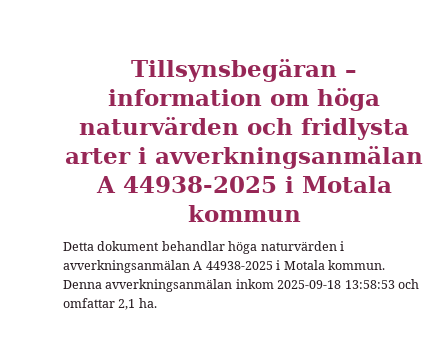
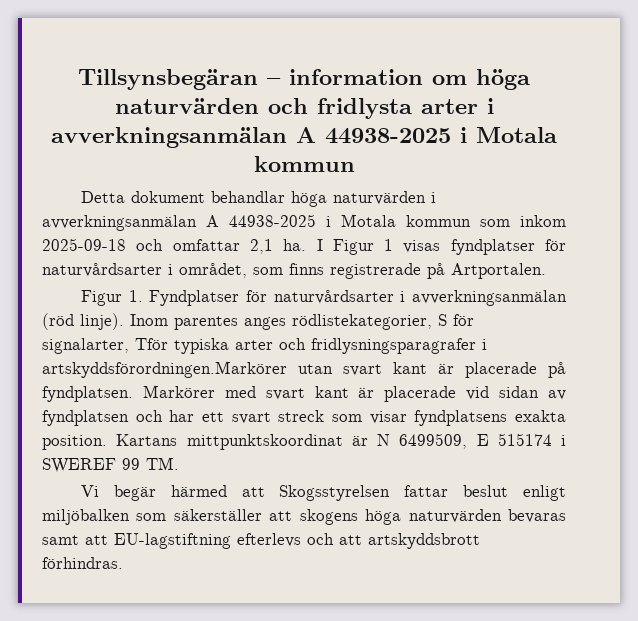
[327,260,385,270] [63,279,233,292] kommun. Denna avverkningsanmälan -> [406,215,510,227] kommun som
[344,280,395,289] 13:58:53 -> (126, 244) none
(157, 303) none -> [316,239,567,255] [42,263,546,279] [81,290,567,306] [42,313,474,330] [42,338,487,354] [42,361,566,378] [42,385,567,402] [42,410,566,426] [42,433,566,450] [42,457,179,473] [81,485,566,501] [42,509,566,525] [42,533,480,549] [42,557,123,569] I Figur 1 visas fyndplatser för naturvårdsarter i området, som finns registrerade på Artportalen. // Figur 1. Fyndplatser för naturvårdsarter i avverkningsanmälan (röd linje). Inom parentes anges rödlistekategorier, S för signalarter, Tför typiska arter och fridlysningsparagrafer i artskyddsförordningen.Markörer utan svart kant är placerade på fyndplatsen. Markörer med svart kant är placerade vid sidan av fyndplatsen och har ett svart streck som visar fyndplatsens exakta position. Kartans mittpunktskoordinat är N 6499509, E 515174 i SWEREF 99 TM. // Vi begär härmed att Skogsstyrelsen fattar beslut enligt miljöbalken som säkerställer att skogens höga naturvärden bevaras samt att EU-lagstiftning efterlevs och att artskyddsbrott förhindras.

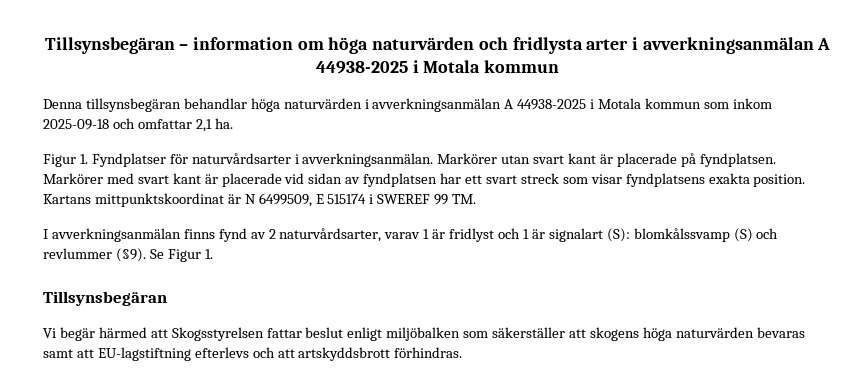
[81,191,206,203] Detta dokument -> [43,98,181,112] Denna tillsynsbegäran
[316,239,567,255] [42,263,546,279] I Figur 1 visas fyndplatser för naturvårdsarter i området, som finns registrerade på Artportalen. -> (233, 123) none
[412,290,567,306] [42,313,474,330] [42,338,487,354] [42,361,287,378] avverkningsanmälan (röd linje). Inom parentes anges rödlistekategorier, S för signalarter, Tför typiska arter och fridlysningsparagrafer i artskyddsförordningen.Markörer -> [302,153,498,167] avverkningsanmälan. Markörer
[135,410,163,422] och -> (438, 180) none
(179, 463) none -> [43,228,779,242] [43,248,213,262] [43,291,167,306] // I avverkningsanmälan finns fynd av 2 naturvårdsarter, varav 1 är fridlyst och 1 är signalart (S): blomkålssvamp (S) och revlummer (§9). Se Figur 1. // Tillsynsbegäran

